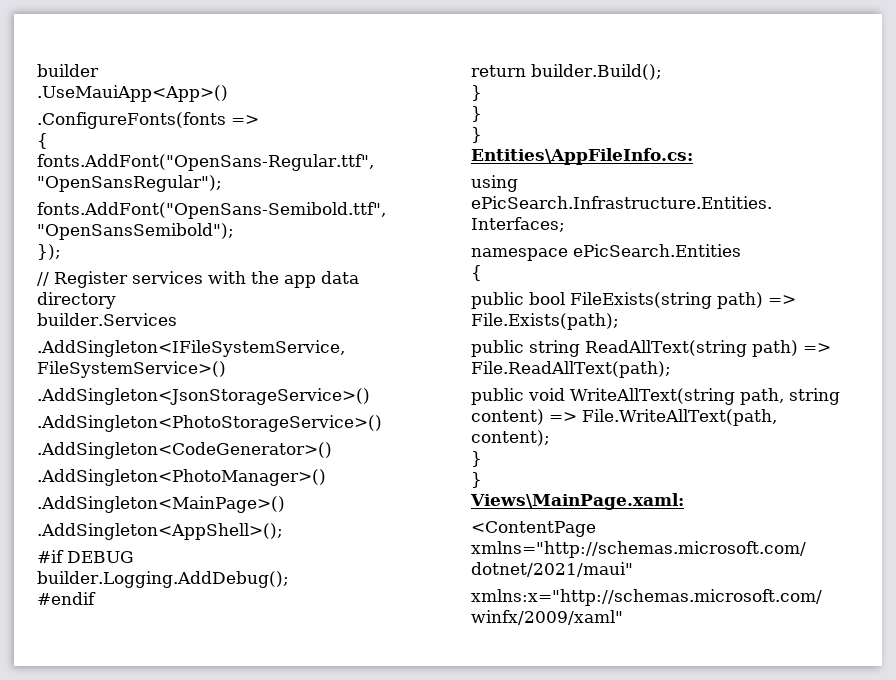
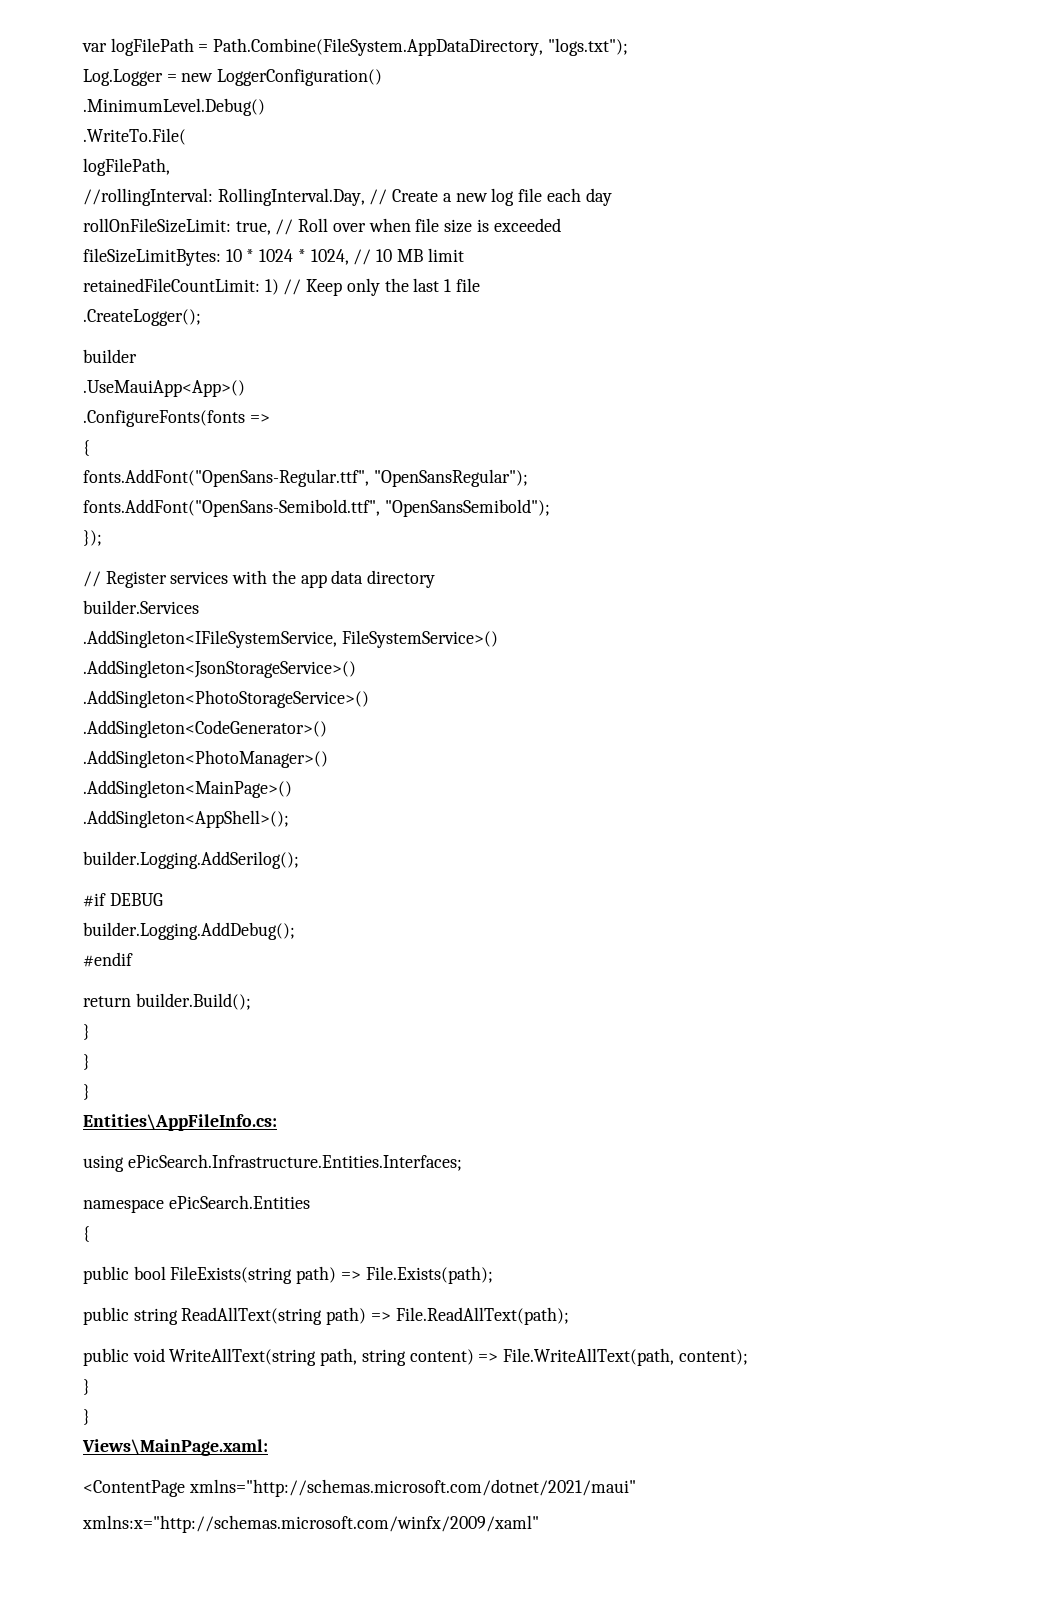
(37, 70) none -> [82,38,628,56] [83,69,383,86] [83,98,265,116] [83,128,186,145] [83,158,170,176] [83,188,612,206] [83,218,561,235] [83,248,464,266] [83,278,480,296] [83,309,201,326] var logFilePath = Path.Combine(FileSystem.AppDataDirectory, "logs.txt"); // Log.Logger = new LoggerConfiguration() // .MinimumLevel.Debug() // .WriteTo.File( // logFilePath, // //rollingInterval: RollingInterval.Day, // Create a new log file each day // rollOnFileSizeLimit: true, // Roll over when file size is exceeded // fileSizeLimitBytes: 10 * 1024 * 1024, // 10 MB limit // retainedFileCountLimit: 1) // Keep only the last 1 file // .CreateLogger(); //
(283, 531) none -> [83,851,299,869] // builder.Logging.AddSerilog();

